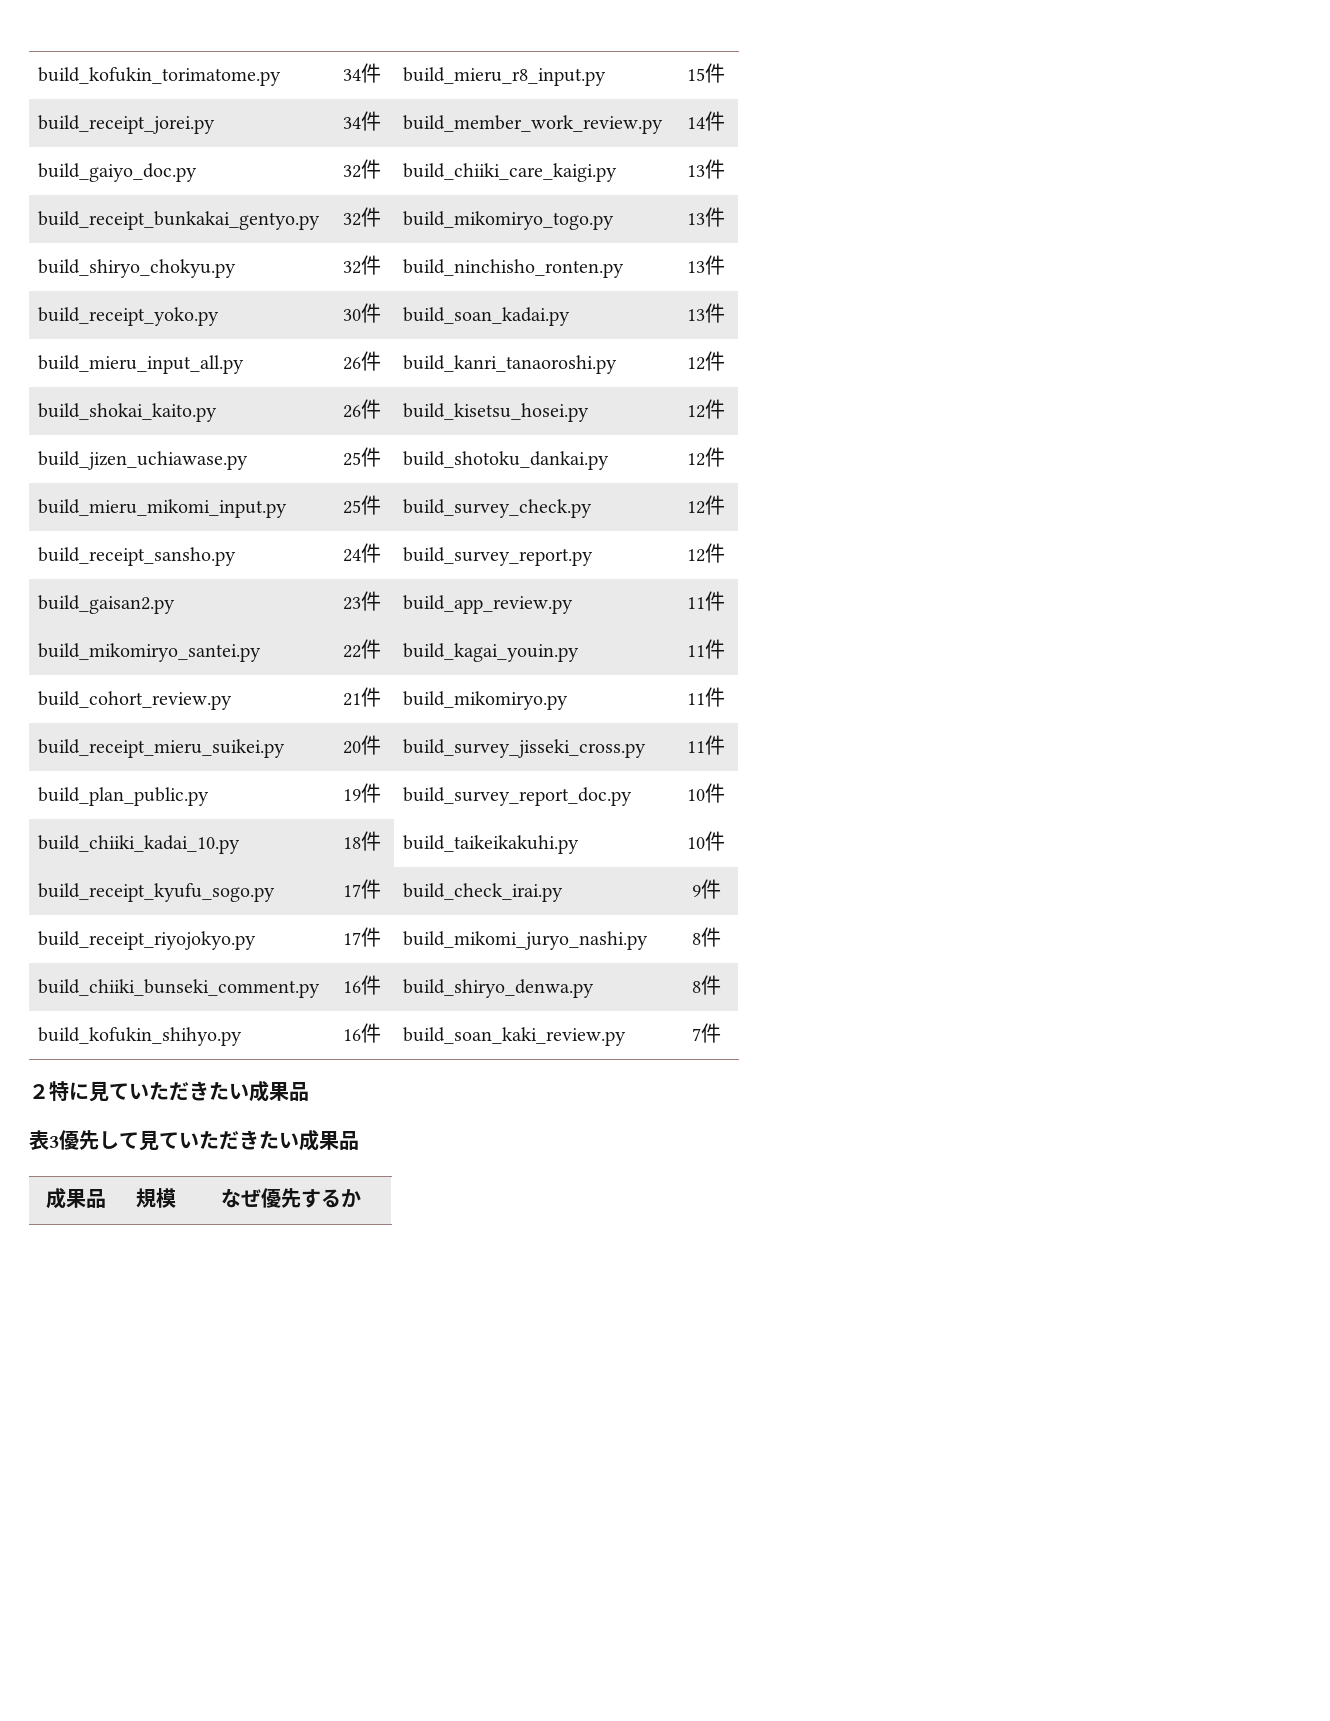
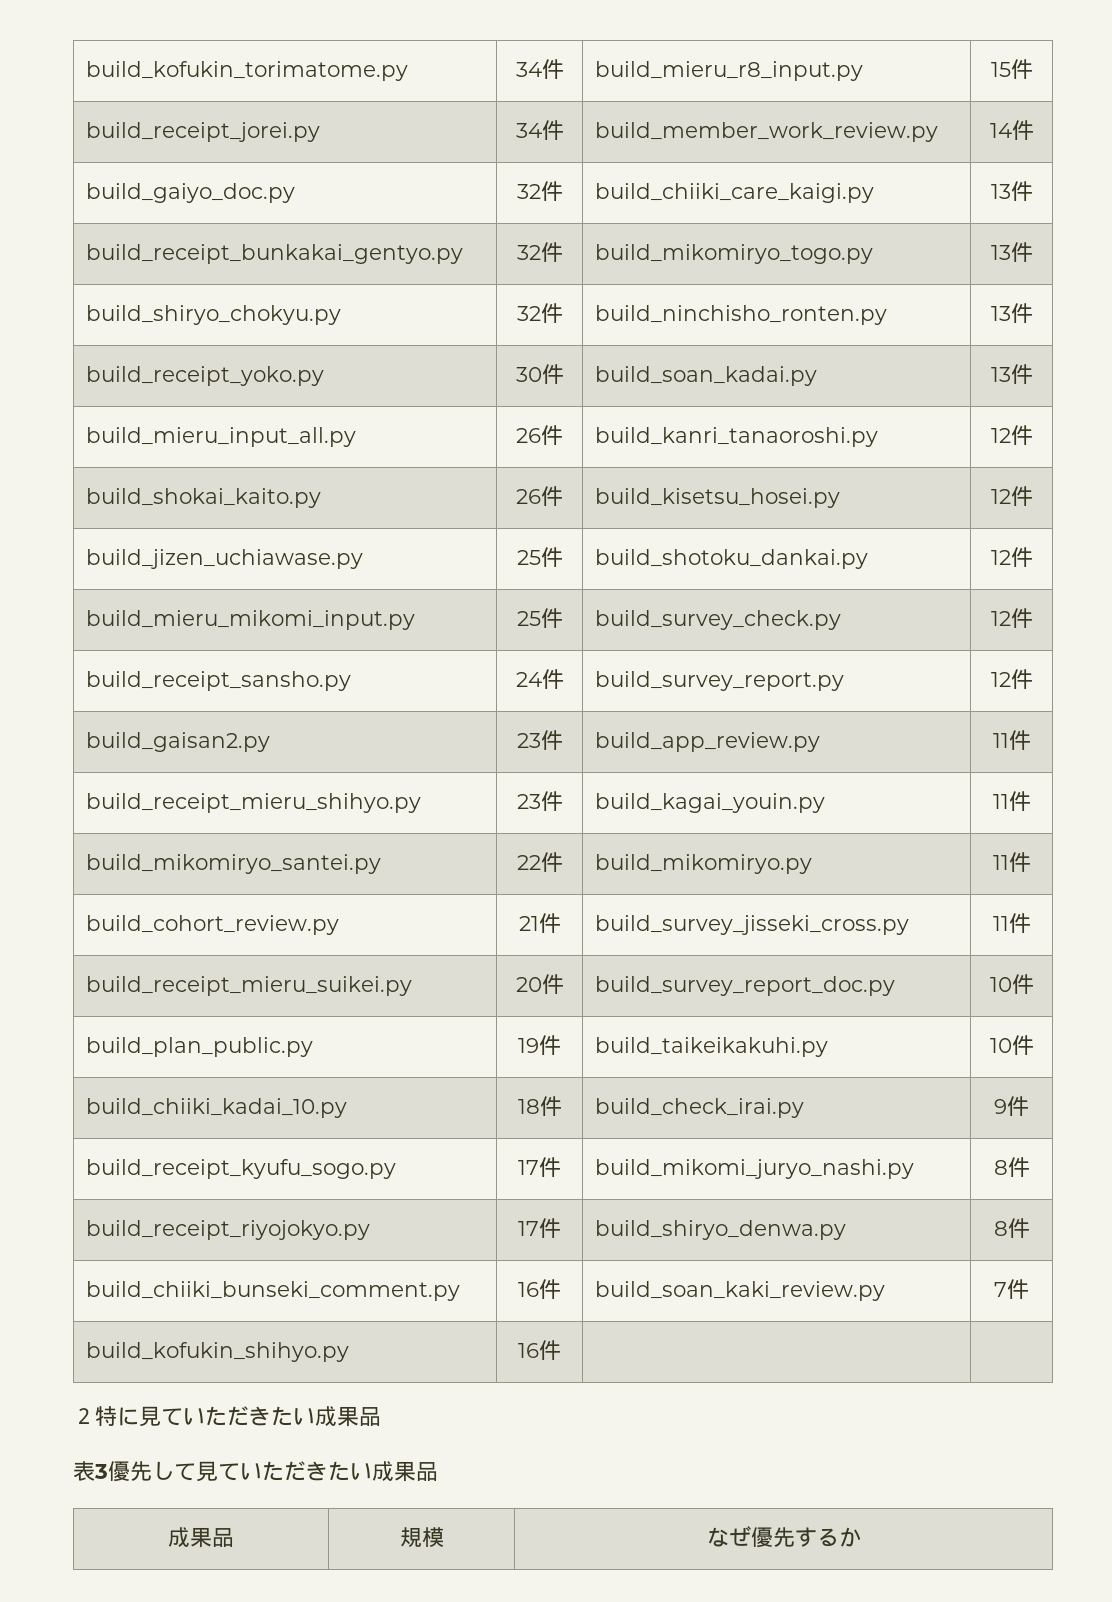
(725, 601) none -> [85,793,421,813] [516,791,563,811] [594,793,825,813] [992,791,1031,811] // build_receipt_mieru_shihyo.py | 23件 | build_kagai_youin.py | 11件
[403,643,580,662] build_kagai_youin.py -> [594,854,812,874] build_mikomiryo.py
[403,691,569,710] build_mikomiryo.py -> [594,915,909,935] build_survey_jisseki_cross.py
[403,739,647,758] [687,741,705,753] build_survey_jisseki_cross.py | 11 -> [594,976,895,996] [989,977,1012,992] build_survey_report_doc.py | 10
[403,787,633,806] build_survey_report_doc.py -> [594,1037,828,1057] build_taikeikakuhi.py
[403,835,580,854] [687,831,725,851] [38,883,276,902] [343,879,381,899] | build_taikeikakuhi.py | 10件 // build_receipt_kyufu_sogo.py | 17件 -> (562, 1106) none
[38,931,257,950] build_receipt_riyojokyo.py -> [85,1159,396,1179] build_receipt_kyufu_sogo.py
[38,979,321,998] [343,981,361,993] build_chiiki_bunseki_comment.py | 16 -> [85,1220,370,1240] [518,1221,539,1236] build_receipt_riyojokyo.py | 17
[38,1027,243,1046] build_kofukin_shihyo.py -> [85,1281,460,1301] build_chiiki_bunseki_comment.py
(721, 1033) none -> [85,1342,349,1362] [518,1340,561,1360] // build_kofukin_shihyo.py | 16件 | |

